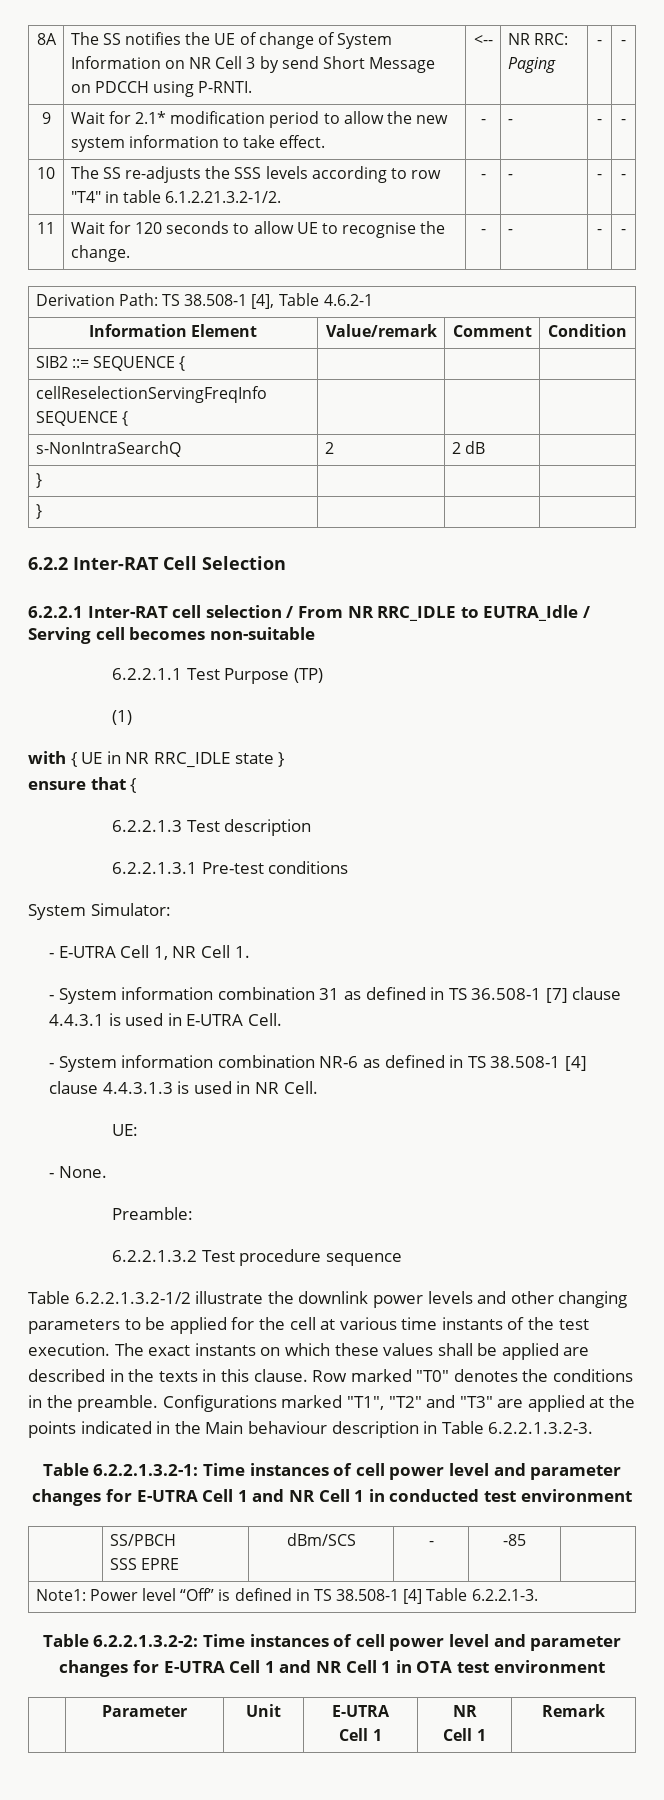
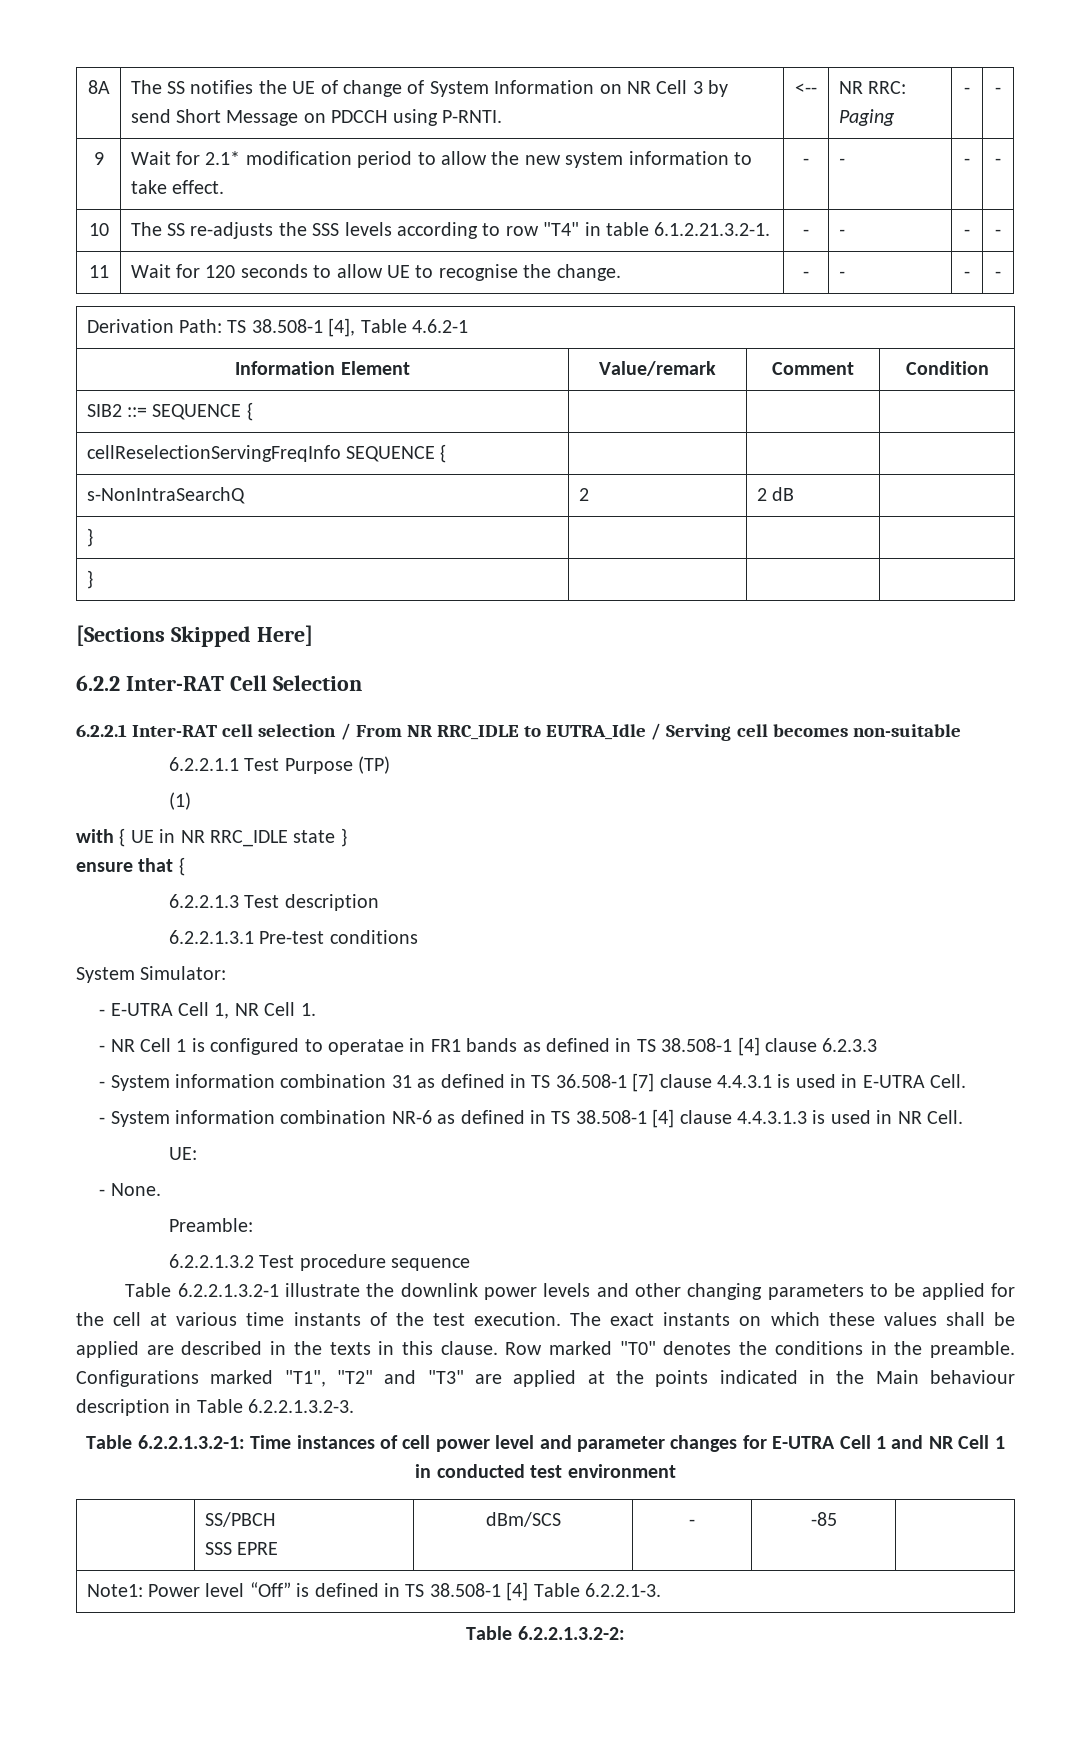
[165,191,282,203] 6.1.2.21.3.2-1/2. -> [654,222,771,236] 6.1.2.21.3.2-1.
(42, 511) none -> [76,625,313,647] // [Sections Skipped Here]
(250, 952) none -> [99,1037,878,1056] // - NR Cell 1 is configured to operatae in FR1 bands as defined in TS 38.508-1 [4] clause 6.2.3.3
[74,1292,191,1304] 6.2.2.1.3.2-1/2 -> [177,1283,279,1297] 6.2.2.1.3.2-1
[203,1634,622,1651] [59,1660,605,1677] [102,1705,187,1717] [246,1704,281,1717] [332,1705,390,1717] [339,1728,382,1741] [452,1705,477,1717] [443,1728,486,1741] [542,1704,605,1717] Time instances of cell power level and parameter changes for E-UTRA Cell 1 and NR Cell 1 in OTA test environment // | Parameter | Unit | E-UTRA // Cell 1 | NR // Cell 1 | Remark -> (625, 1633) none

